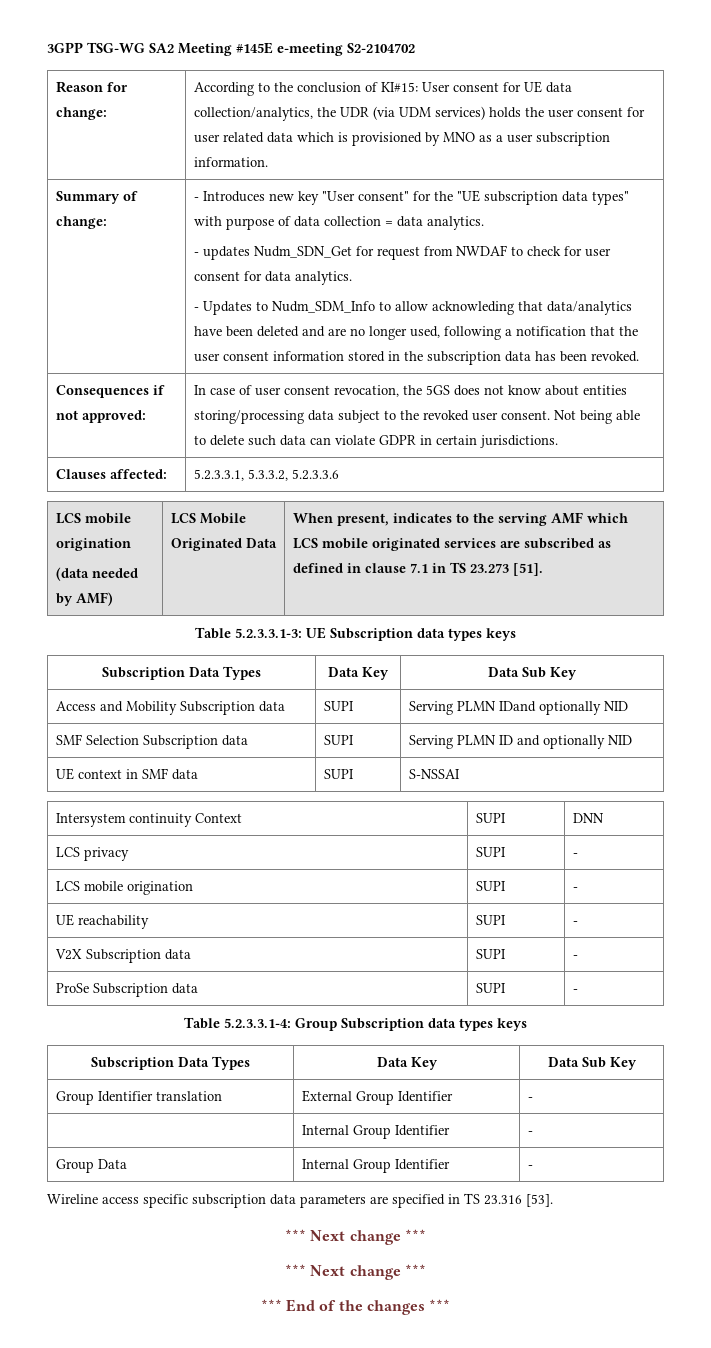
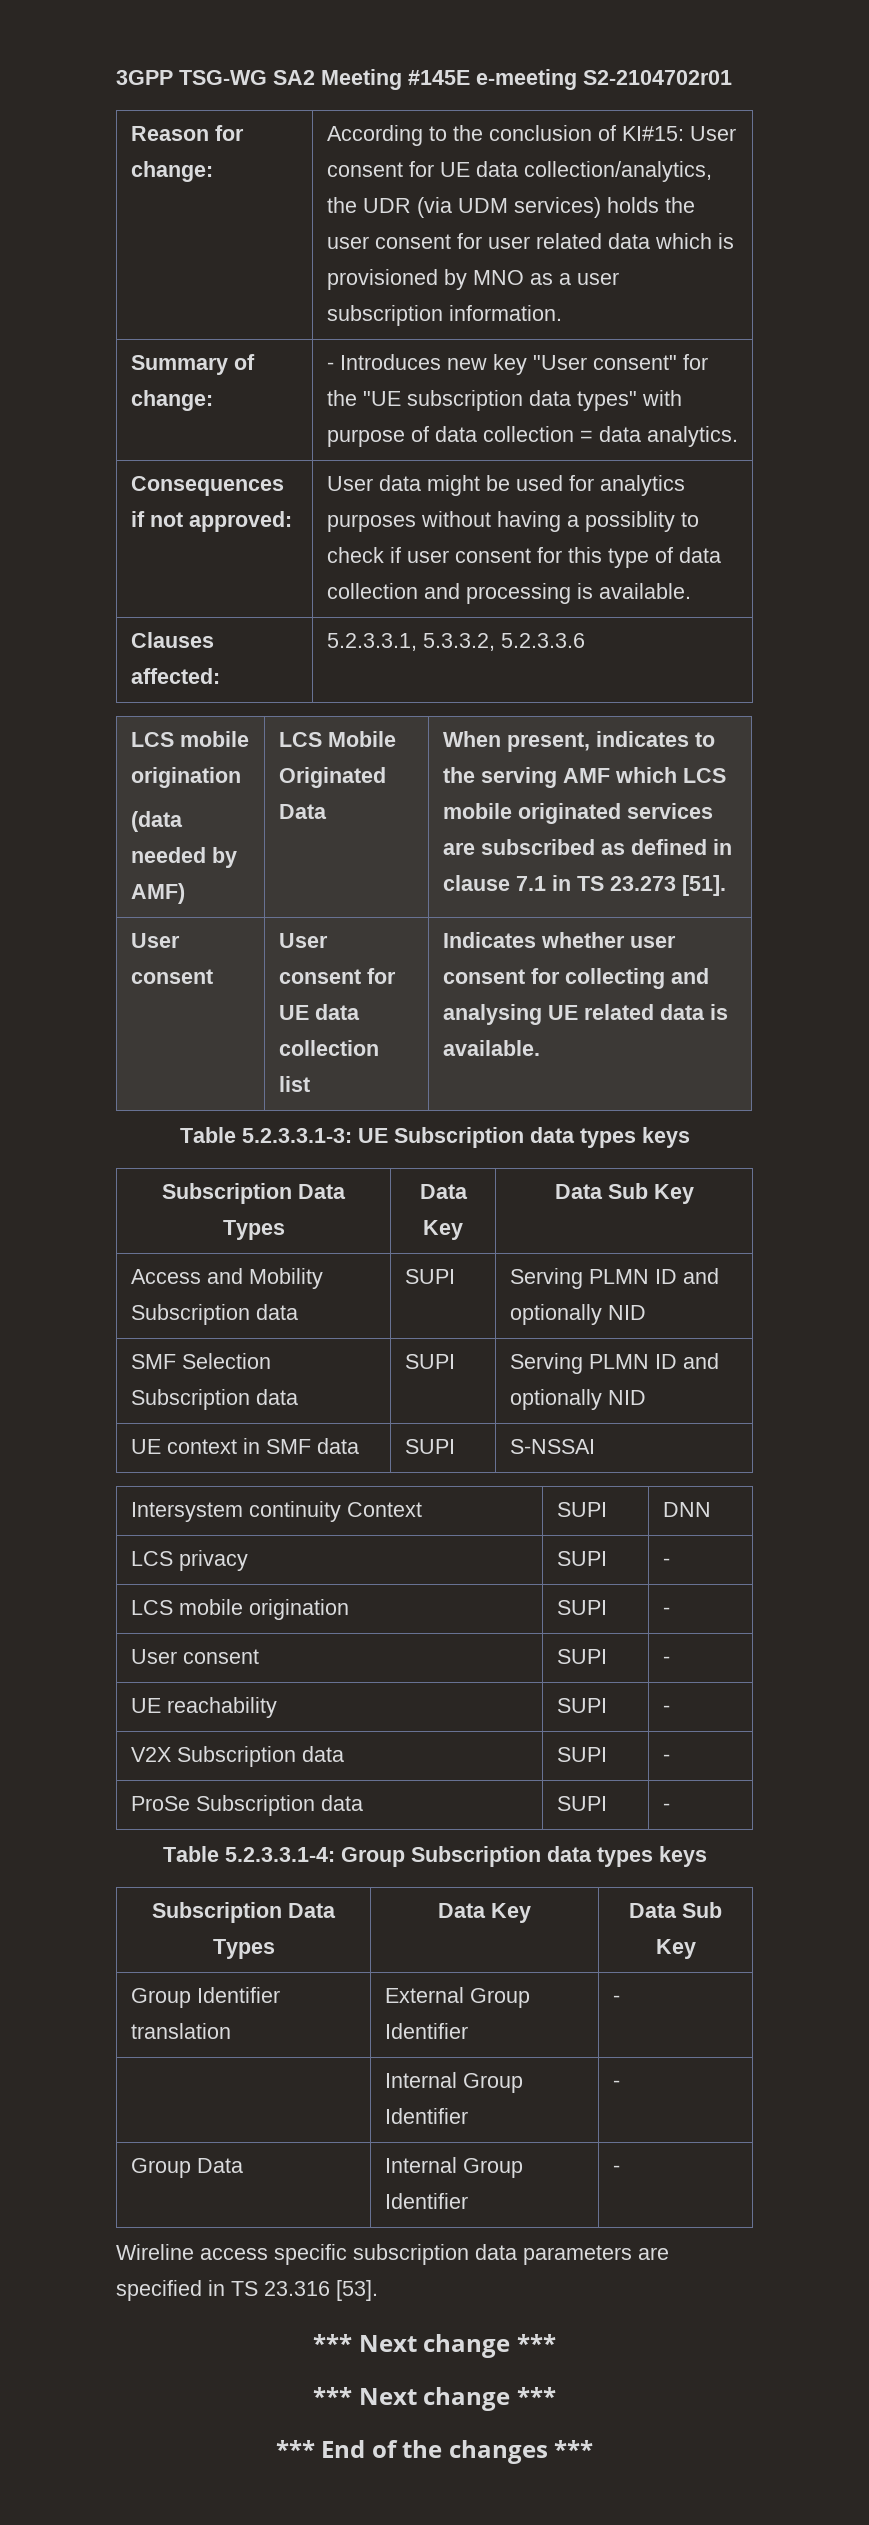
[347,43,415,53] S2-2104702 -> [583,70,732,85] S2-2104702r01
[193,245,611,260] [193,271,352,285] [193,301,632,315] [193,326,638,340] [193,351,639,365] [55,385,165,398] [55,410,146,423] [193,385,627,397] [193,410,640,424] [193,435,558,448] // - updates Nudm_SDN_Get for request from NWDAF to check for user consent for data analytics. // - Updates to Nudm_SDM_Info to allow acknowleding that data/analytics have been deleted and are no longer used, following a notification that the user consent information stored in the subscription data has been revoked. // Consequences if not approved: | In case of user consent revocation, the 5GS does not know about entities storing/processing data subject to the revoked user consent. Not being able to delete such data can violate GDPR in certain jurisdictions. -> [130,476,284,496] [130,511,292,532] [326,475,685,496] [326,511,699,532] [326,547,721,568] [326,583,691,604] // Consequences if not approved: | User data might be used for analytics purposes without having a possiblity to check if user consent for this type of data collection and processing is available.
(543, 569) none -> [130,933,180,948] [130,969,213,984] [278,933,328,948] [278,968,396,984] [278,1004,360,1020] [278,1040,379,1056] [278,1076,310,1092] [442,932,676,948] [442,968,709,989] [442,1004,728,1025] [442,1040,540,1056] // User consent | User consent for UE data collection list | Indicates whether user consent for collecting and analysing UE related data is available.
[498,701,536,712] IDand -> [654,1268,719,1284] ID and
(578, 889) none -> [130,1649,259,1664] [556,1649,607,1664] [662,1656,670,1664] // User consent | SUPI | -

